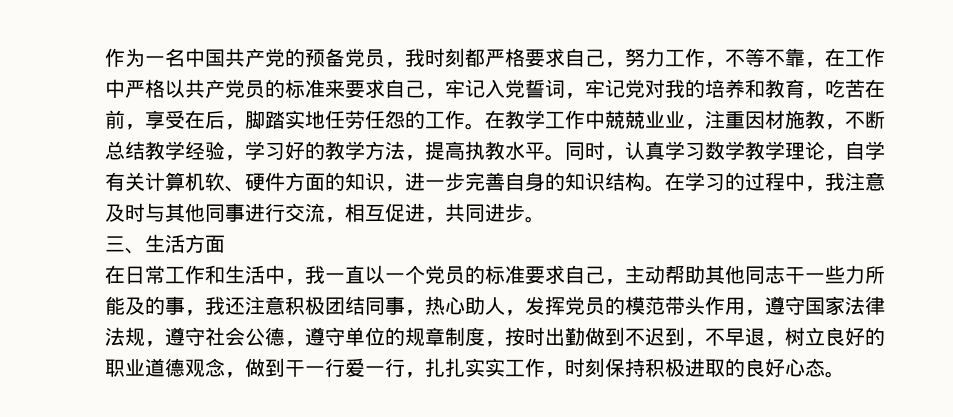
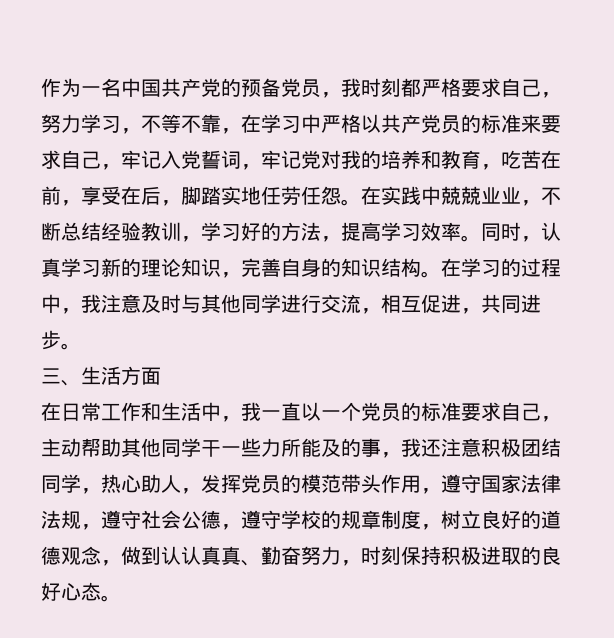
[665,48,705,67] 工作 -> [81,114,121,133] 学习
[845,48,885,67] 工作 -> [261,114,301,133] 学习
[405,110,885,130] [105,141,225,160] 的工作。在教学工作中兢兢业业，注重因材施教，不断总结教学经验 -> [341,186,561,206] [41,222,181,241] 。在实践中兢兢业业，不断总结经验教训
[325,141,365,160] 教学 -> (281, 231) none
[465,141,545,160] 执教水平 -> [381,222,461,241] 学习效率
[705,141,885,161] [105,172,465,192] 数学教学理论，自学有关计算机软、硬件方面的知识，进一步 -> [101,258,241,278] 新的理论知识，
[225,203,245,222] 事 -> [261,294,281,313] 学
[765,265,785,284] 志 -> [181,438,201,457] 学
[385,296,405,315] 事 -> [61,474,81,493] 学
[345,327,385,346] 单位 -> [281,510,321,529] 学校
[505,327,785,347] 按时出勤做到不迟到，不早退， -> (441, 527) none
[105,359,145,377] 职业 -> (541, 519) none
[285,358,545,378] 干一行爱一行，扎扎实实工作 -> [161,546,341,566] 认认真真、勤奋努力

